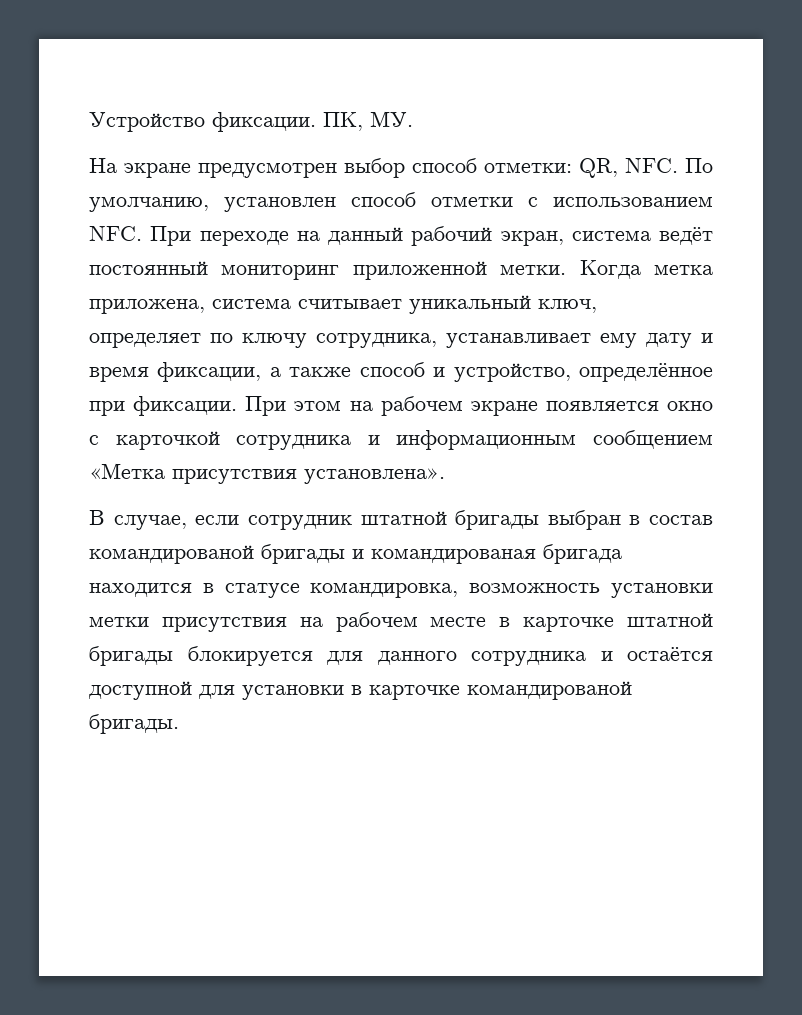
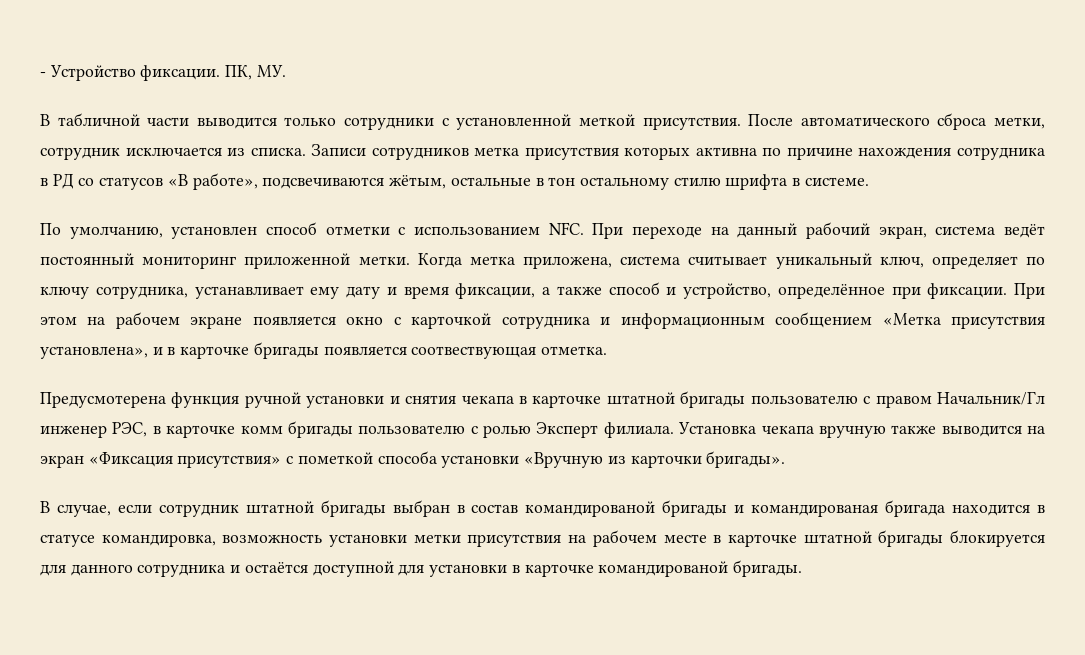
(89, 122) none -> [40,72,46,77] -
[89,158,678,178] На экране предусмотрен выбор способ отметки: QR, NFC. -> [40,113,1046,130] [40,144,1045,160] [40,173,869,190] В табличной части выводится только сотрудники с установленной меткой присутствия. После автоматического сброса метки, сотрудник исключается из списка. Записи сотрудников метка присутствия которых активна по причине нахождения сотрудника в РД со статусов «В работе», подсвечиваются жётым, остальные в тон остальному стилю шрифта в системе. //
[304,468,445,484] установлена». -> [40,342,608,359] [40,391,1046,408] [40,421,1045,438] [40,451,786,468] установлена», и в карточке бригады появляется соотвествующая отметка. // Предусмотерена функция ручной установки и снятия чекапа в карточке штатной бригады пользователю с правом Начальник/Гл инженер РЭС, в карточке комм бригады пользователю с ролью Эксперт филиала. Установка чекапа вручную также выводится на экран «Фиксация присутствия» с пометкой способа установки «Вручную из карточки бригады».

